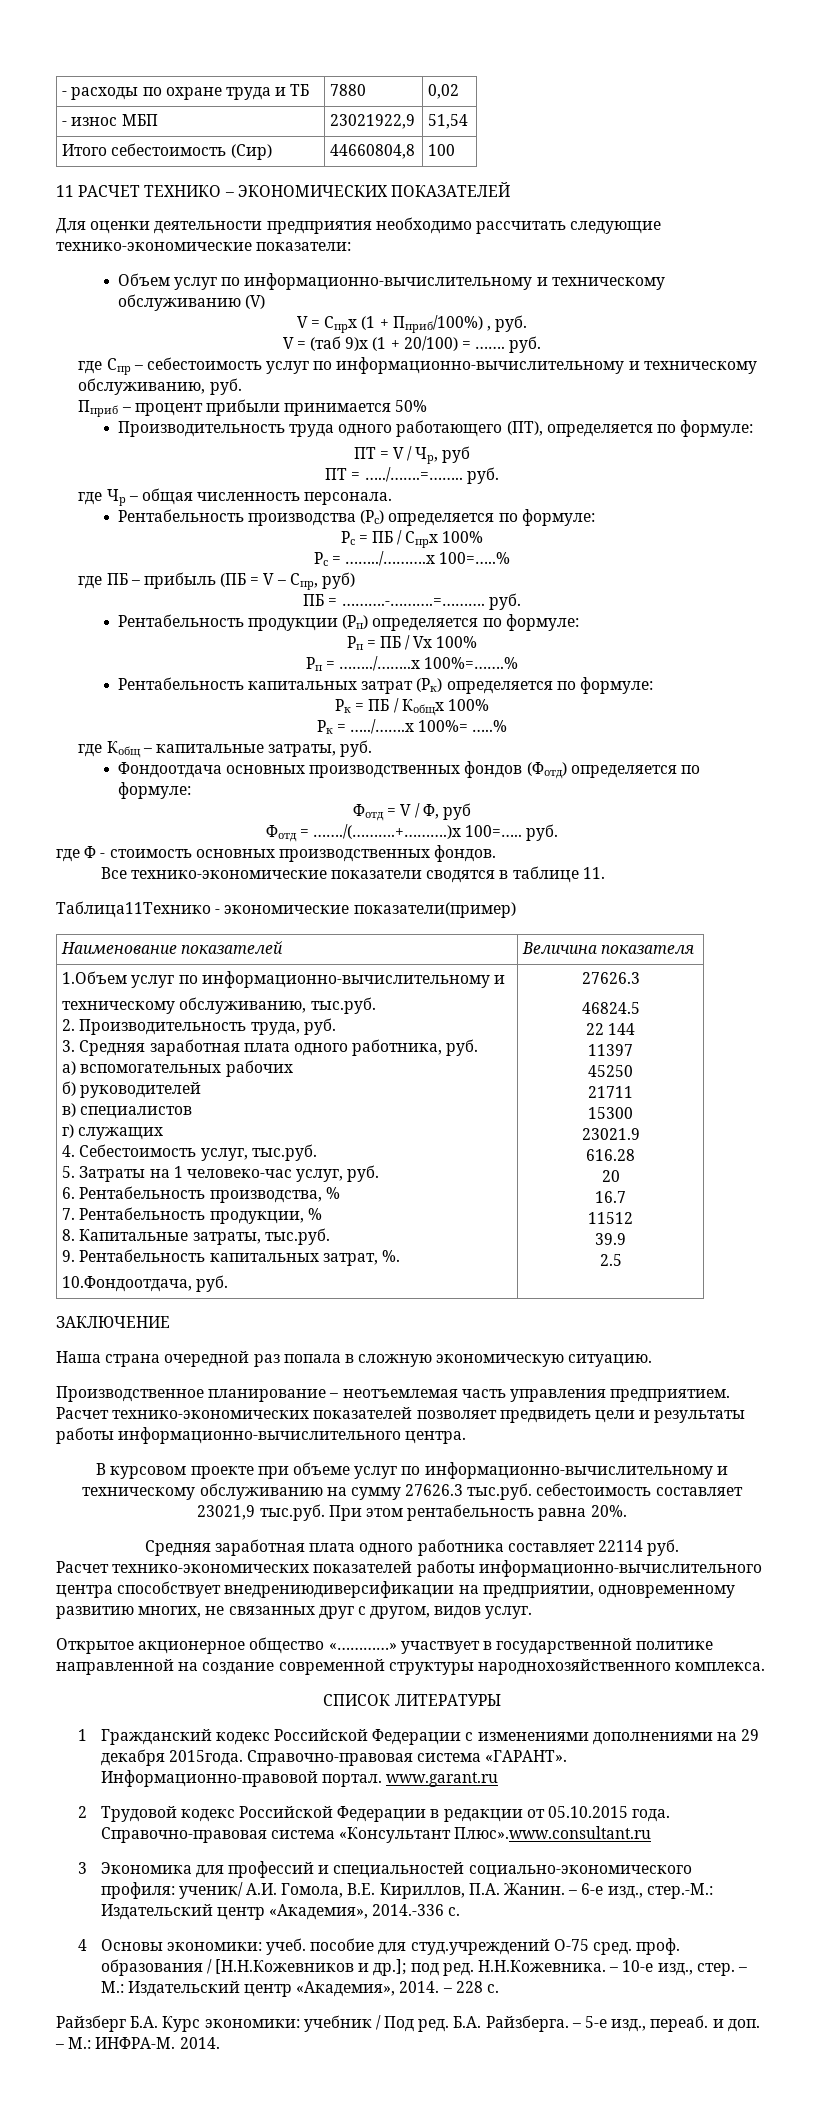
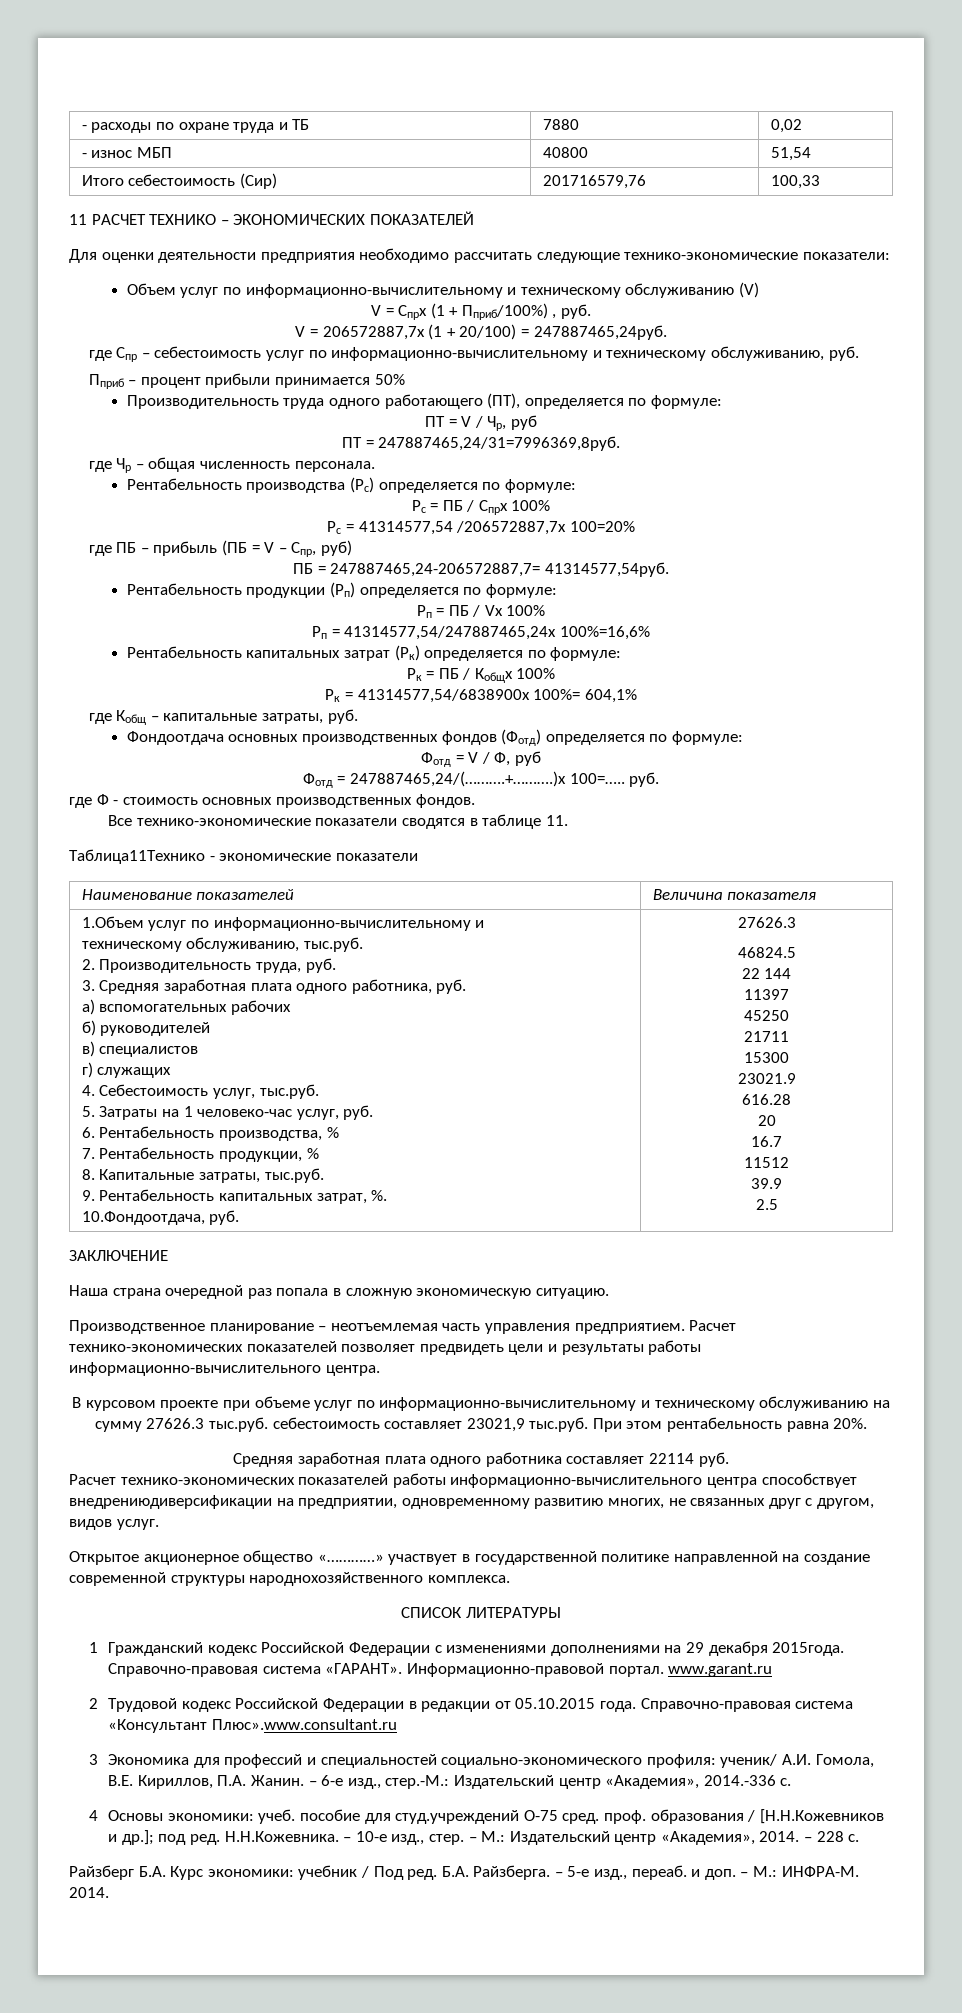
[330,114,416,129] 23021922,9 -> [542,147,588,158] 40800
[330,144,416,159] [428,144,456,156] 44660804,8 | 100 -> [542,175,646,189] [770,175,820,189] 201716579,76 | 100,33
[310,336,369,351] (таб 9)x -> [322,326,425,340] 206572887,7x
[475,336,542,353] ……. руб. -> [533,325,667,340] 247887465,24руб.
[364,467,499,484] …../…….=…….. руб. -> [378,436,621,451] 247887465,24/31=7996369,8руб.
[345,551,511,566] ……../……….x 100=…..% -> [358,521,635,535] 41314577,54 /206572887,7x 100=20%
[341,593,521,610] ……….-……….=………. руб. -> [330,562,669,577] 247887465,24-206572887,7= 41314577,54руб.
[339,656,519,671] ……../……..x 100%=…….% -> [344,626,650,640] 41314577,54/247887465,24x 100%=16,6%
[350,719,508,734] …../…….x 100%= …..% -> [357,689,637,703] 41314577,54/6838900x 100%= 604,1%
[313,824,461,839] ……./(……….+……….)х -> [349,771,566,787] 247887465,24/(……….+……….)х
[353,902,516,918] показатели(пример) -> [335,853,418,861] показатели

